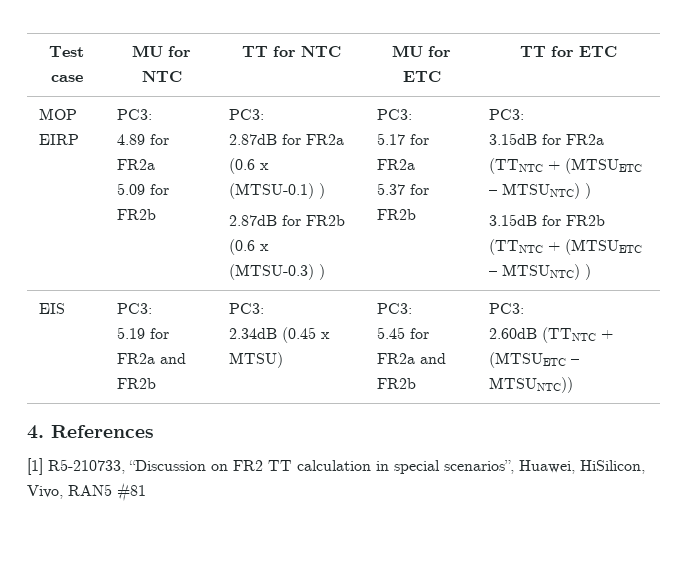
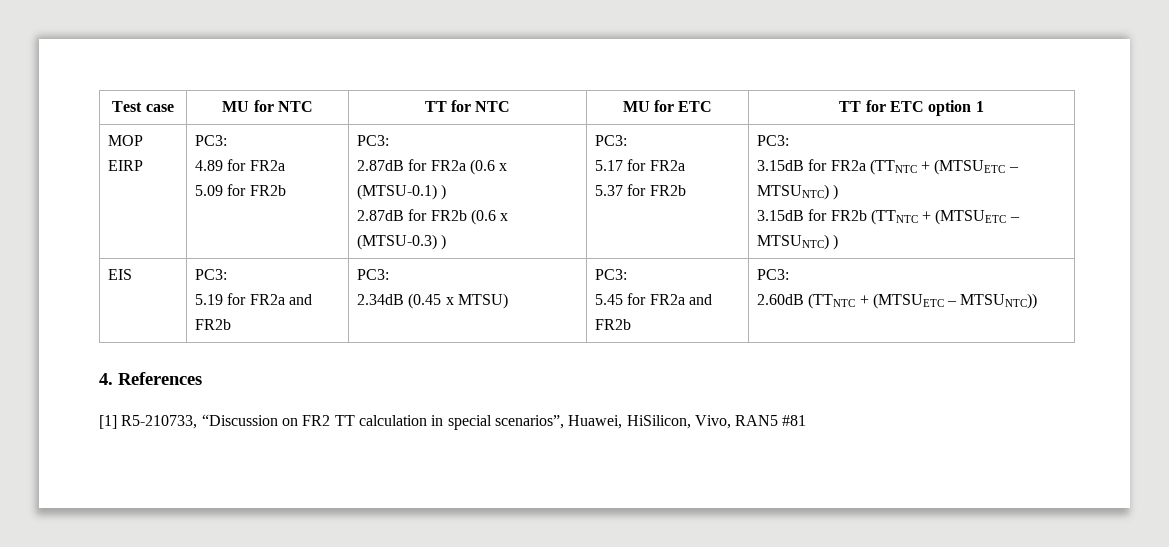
(617, 51) none -> [928,100,984,116] option 1

